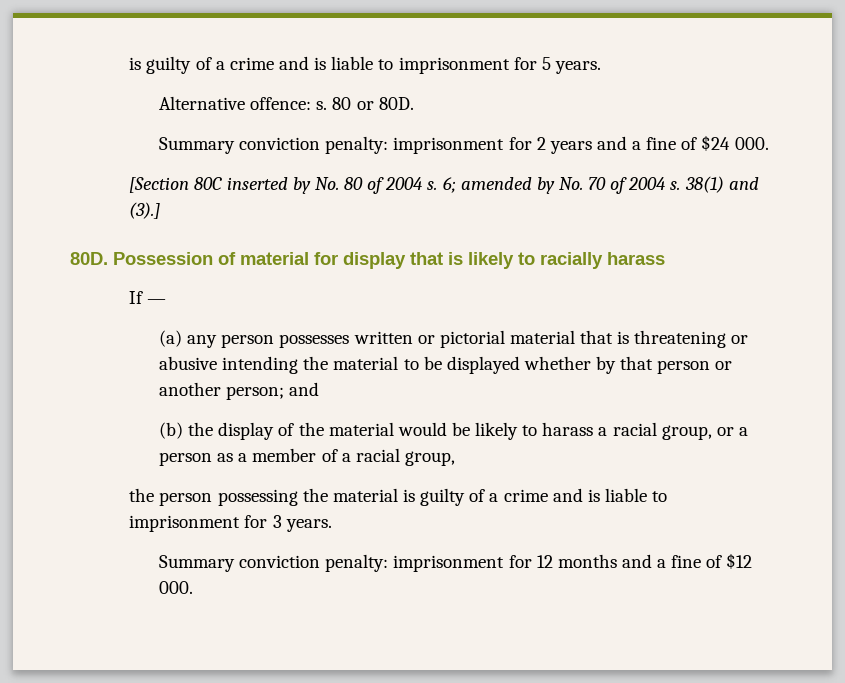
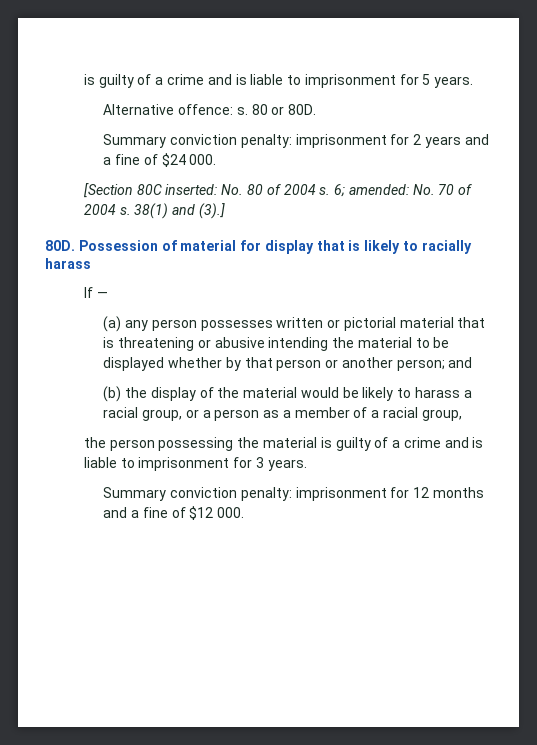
[226,177,311,194] inserted by -> [165,184,218,195] inserted:
[460,177,555,194] amended by -> [348,184,409,195] amended:

